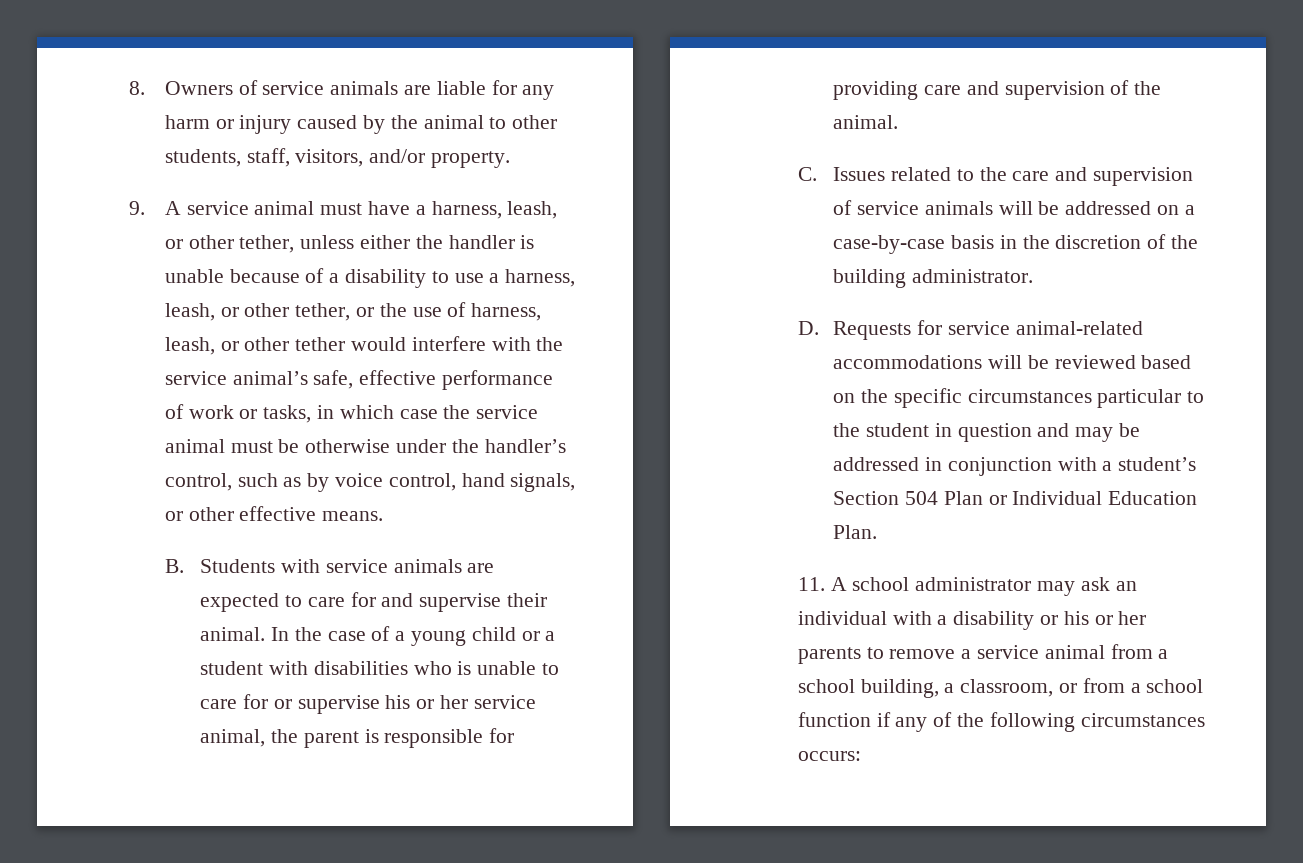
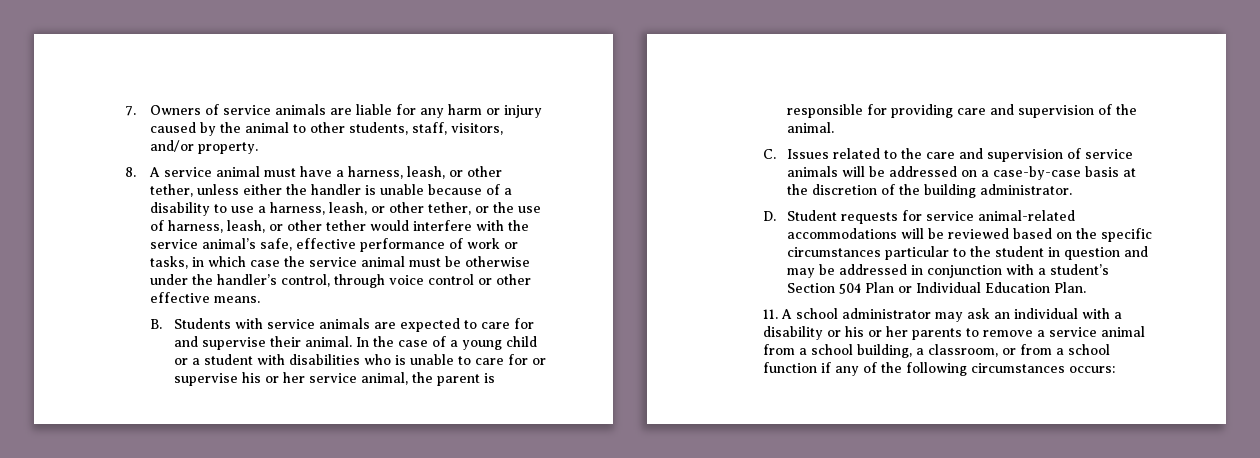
[129,81,146,95] 8. -> [124,106,136,116] 7.
[129,201,146,215] 9. -> [124,167,136,177] 8.
[237,473,576,492] such as by voice control, hand signals, -> [333,274,474,288] through voice control
[999,235,1017,249] in -> [1123,168,1137,177] at
[833,321,912,340] Requests -> [787,210,899,224] Student requests

